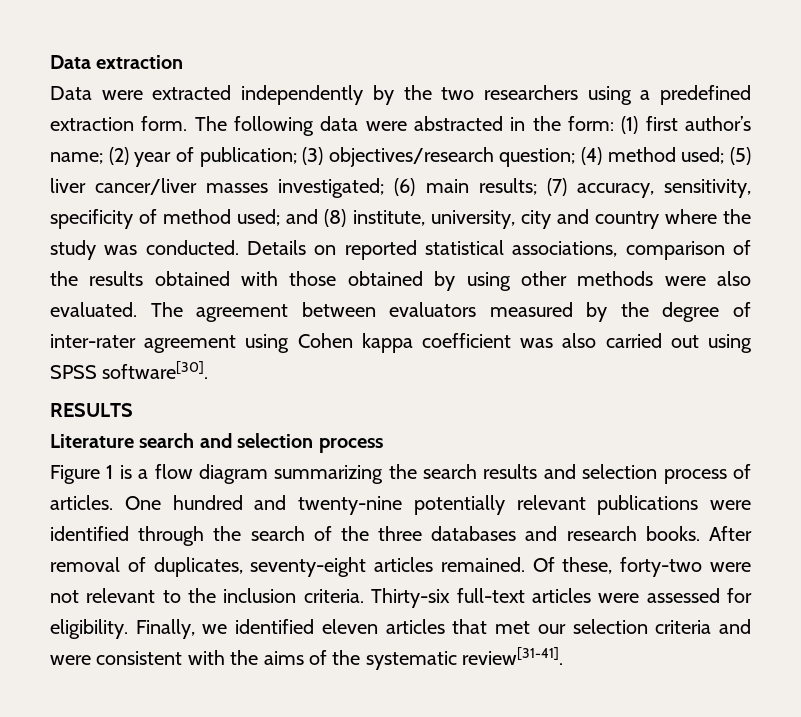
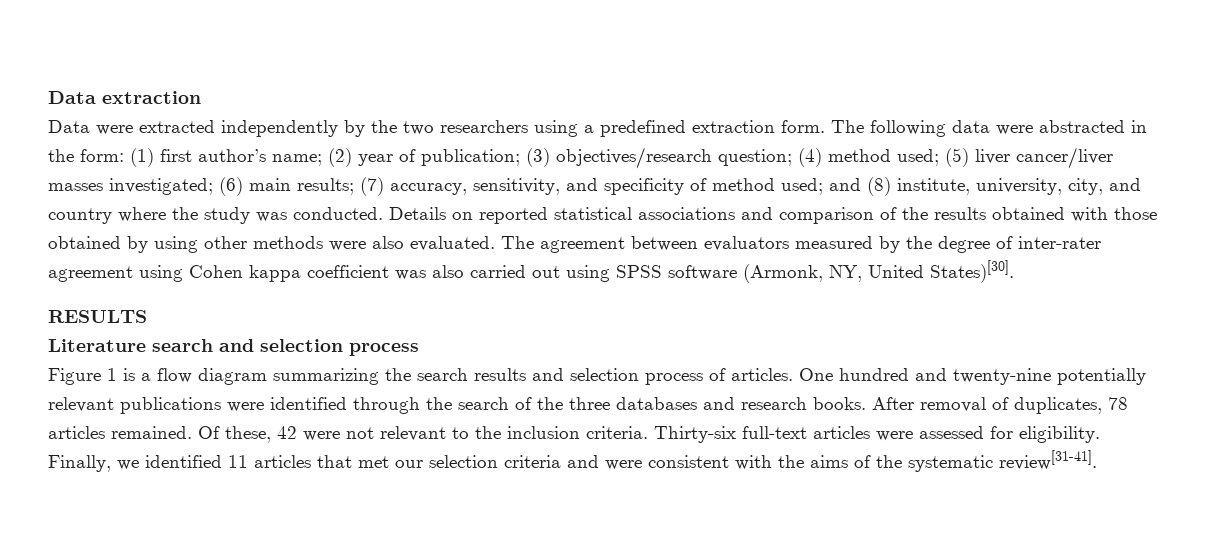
(751, 188) none -> [566,178,598,191] and
[520,210,551,229] city -> [1068,178,1103,195] city,
[512,241,618,257] associations, -> [638,207,773,220] associations and
[102,361,209,379] software[30]. -> [668,260,1014,283] software (Armonk, NY, United States)[30].
[250,557,367,577] seventy-eight -> [1108,397,1128,410] 78
[620,557,703,577] forty-two -> [277,426,297,439] 42
[321,619,378,634] eleven -> [228,455,248,468] 11

